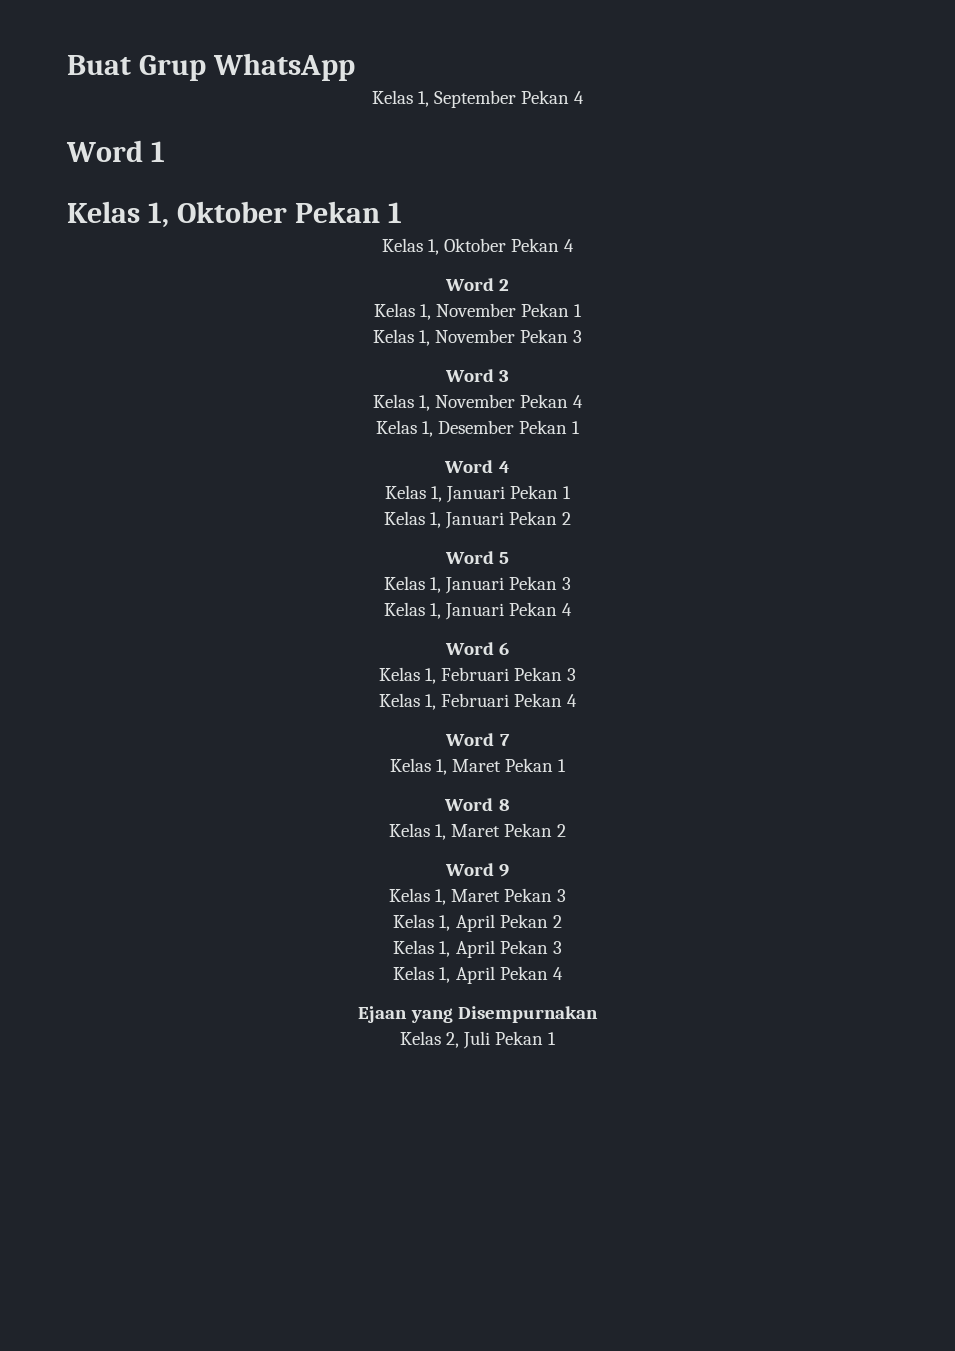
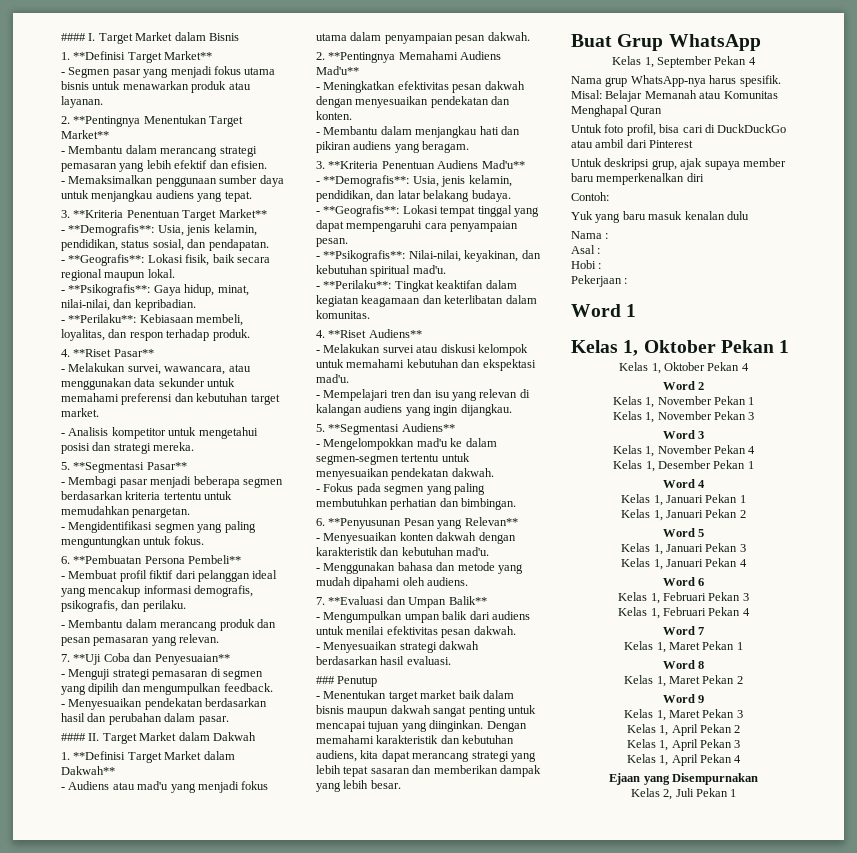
(67, 65) none -> [61,32,239,44] [61,51,213,63] [61,66,276,78] [61,81,251,93] [61,96,103,108] [61,115,244,127] [61,130,109,139] [61,145,257,157] [61,160,267,172] [61,175,284,187] [61,190,252,202] [61,209,267,221] [61,224,257,236] [61,239,269,251] [61,254,270,266] [61,269,175,281] [61,284,249,296] [61,299,196,311] [61,314,244,326] [61,329,250,341] [61,349,154,357] [61,363,251,375] [61,378,236,390] [61,393,280,405] [61,408,99,417] [61,427,258,439] [61,442,195,454] [61,462,187,473] [61,476,283,488] [61,491,233,500] [61,506,191,518] [61,521,256,533] [61,536,204,548] [61,555,242,564] [61,570,278,582] [61,585,254,597] [61,600,186,612] [61,619,276,631] [61,634,220,646] [61,653,230,665] [61,668,263,680] [61,683,273,695] [61,698,268,710] [61,713,229,725] [61,732,256,744] [61,751,235,763] [61,766,115,775] [61,781,269,793] [316,32,530,44] [316,51,502,63] [316,66,359,75] [316,81,525,93] [316,96,511,108] [316,111,352,120] [316,126,520,138] [316,141,470,153] [316,160,525,169] [316,175,512,187] [316,190,511,202] [316,205,539,217] [316,220,519,232] [316,238,348,247] [316,250,541,262] [316,265,446,277] [316,280,517,292] [316,295,537,307] [316,310,370,319] [316,329,422,338] [316,344,528,356] [316,359,536,371] [316,374,349,383] [316,389,530,401] [316,404,512,416] [316,423,455,435] [316,438,497,450] [316,453,470,465] [316,468,494,480] [316,483,485,495] [316,498,517,510] [316,517,518,529] [316,532,516,544] [316,547,490,556] [316,562,523,574] [316,577,469,589] [316,596,487,608] [316,611,530,623] [316,626,516,638] [316,641,480,653] [316,656,451,665] [316,676,378,687] [316,690,514,702] [316,705,536,717] [316,720,527,732] [316,735,515,744] [316,750,536,762] [316,765,541,777] [316,780,401,792] #### I. Target Market dalam Bisnis // 1. **Definisi Target Market** // - Segmen pasar yang menjadi fokus utama bisnis untuk menawarkan produk atau layanan. // 2. **Pentingnya Menentukan Target Market** // - Membantu dalam merancang strategi pemasaran yang lebih efektif dan efisien. // - Memaksimalkan penggunaan sumber daya untuk menjangkau audiens yang tepat. // 3. **Kriteria Penentuan Target Market** // - **Demografis**: Usia, jenis kelamin, pendidikan, status sosial, dan pendapatan. // - **Geografis**: Lokasi fisik, baik secara regional maupun lokal. // - **Psikografis**: Gaya hidup, minat, nilai-nilai, dan kepribadian. // - **Perilaku**: Kebiasaan membeli, loyalitas, dan respon terhadap produk. // 4. **Riset Pasar** // - Melakukan survei, wawancara, atau menggunakan data sekunder untuk memahami preferensi dan kebutuhan target market. // - Analisis kompetitor untuk mengetahui posisi dan strategi mereka. // 5. **Segmentasi Pasar** // - Membagi pasar menjadi beberapa segmen berdasarkan kriteria tertentu untuk memudahkan penargetan. // - Mengidentifikasi segmen yang paling menguntungkan untuk fokus. // 6. **Pembuatan Persona Pembeli** // - Membuat profil fiktif dari pelanggan ideal yang mencakup informasi demografis, psikografis, dan perilaku. // - Membantu dalam merancang produk dan pesan pemasaran yang relevan. // 7. **Uji Coba dan Penyesuaian** // - Menguji strategi pemasaran di segmen yang dipilih dan mengumpulkan feedback. // - Menyesuaikan pendekatan berdasarkan hasil dan perubahan dalam pasar. // #### II. Target Market dalam Dakwah // 1. **Definisi Target Market dalam Dakwah** // - Audiens atau mad'u yang menjadi fokus utama dalam penyampaian pesan dakwah. // 2. **Pentingnya Memahami Audiens Mad'u** // - Meningkatkan efektivitas pesan dakwah dengan menyesuaikan pendekatan dan konten. // - Membantu dalam menjangkau hati dan pikiran audiens yang beragam. // 3. **Kriteria Penentuan Audiens Mad'u** // - **Demografis**: Usia, jenis kelamin, pendidikan, dan latar belakang budaya. // - **Geografis**: Lokasi tempat tinggal yang dapat mempengaruhi cara penyampaian pesan. // - **Psikografis**: Nilai-nilai, keyakinan, dan kebutuhan spiritual mad'u. // - **Perilaku**: Tingkat keaktifan dalam kegiatan keagamaan dan keterlibatan dalam komunitas. // 4. **Riset Audiens** // - Melakukan survei atau diskusi kelompok untuk memahami kebutuhan dan ekspektasi mad'u. // - Mempelajari tren dan isu yang relevan di kalangan audiens yang ingin dijangkau. // 5. **Segmentasi Audiens** // - Mengelompokkan mad'u ke dalam segmen-segmen tertentu untuk menyesuaikan pendekatan dakwah. // - Fokus pada segmen yang paling membutuhkan perhatian dan bimbingan. // 6. **Penyusunan Pesan yang Relevan** // - Menyesuaikan konten dakwah dengan karakteristik dan kebutuhan mad'u. // - Menggunakan bahasa dan metode yang mudah dipahami oleh audiens. // 7. **Evaluasi dan Umpan Balik** // - Mengumpulkan umpan balik dari audiens untuk menilai efektivitas pesan dakwah. // - Menyesuaikan strategi dakwah berdasarkan hasil evaluasi. // ### Penutup // - Menentukan target market baik dalam bisnis maupun dakwah sangat penting untuk mencapai tujuan yang diinginkan. Dengan memahami karakteristik dan kebutuhan audiens, kita dapat merancang strategi yang lebih tepat sasaran dan memberikan dampak yang lebih besar. //
(585, 97) none -> [571,75,781,87] [571,90,778,102] [571,105,663,117] [571,124,787,136] [571,139,694,148] [571,158,786,170] [571,173,704,185] [571,192,609,201] [571,211,749,223] [571,231,609,239] [571,245,601,254] [571,260,602,269] [571,275,628,287] // Nama grup WhatsApp-nya harus spesifik. Misal: Belajar Memanah atau Komunitas Menghapal Quran // Untuk foto profil, bisa cari di DuckDuckGo atau ambil dari Pinterest // Untuk deskripsi grup, ajak supaya member baru memperkenalkan diri // Contoh: // Yuk yang baru masuk kenalan dulu // Nama : // Asal : // Hobi : // Pekerjaan :

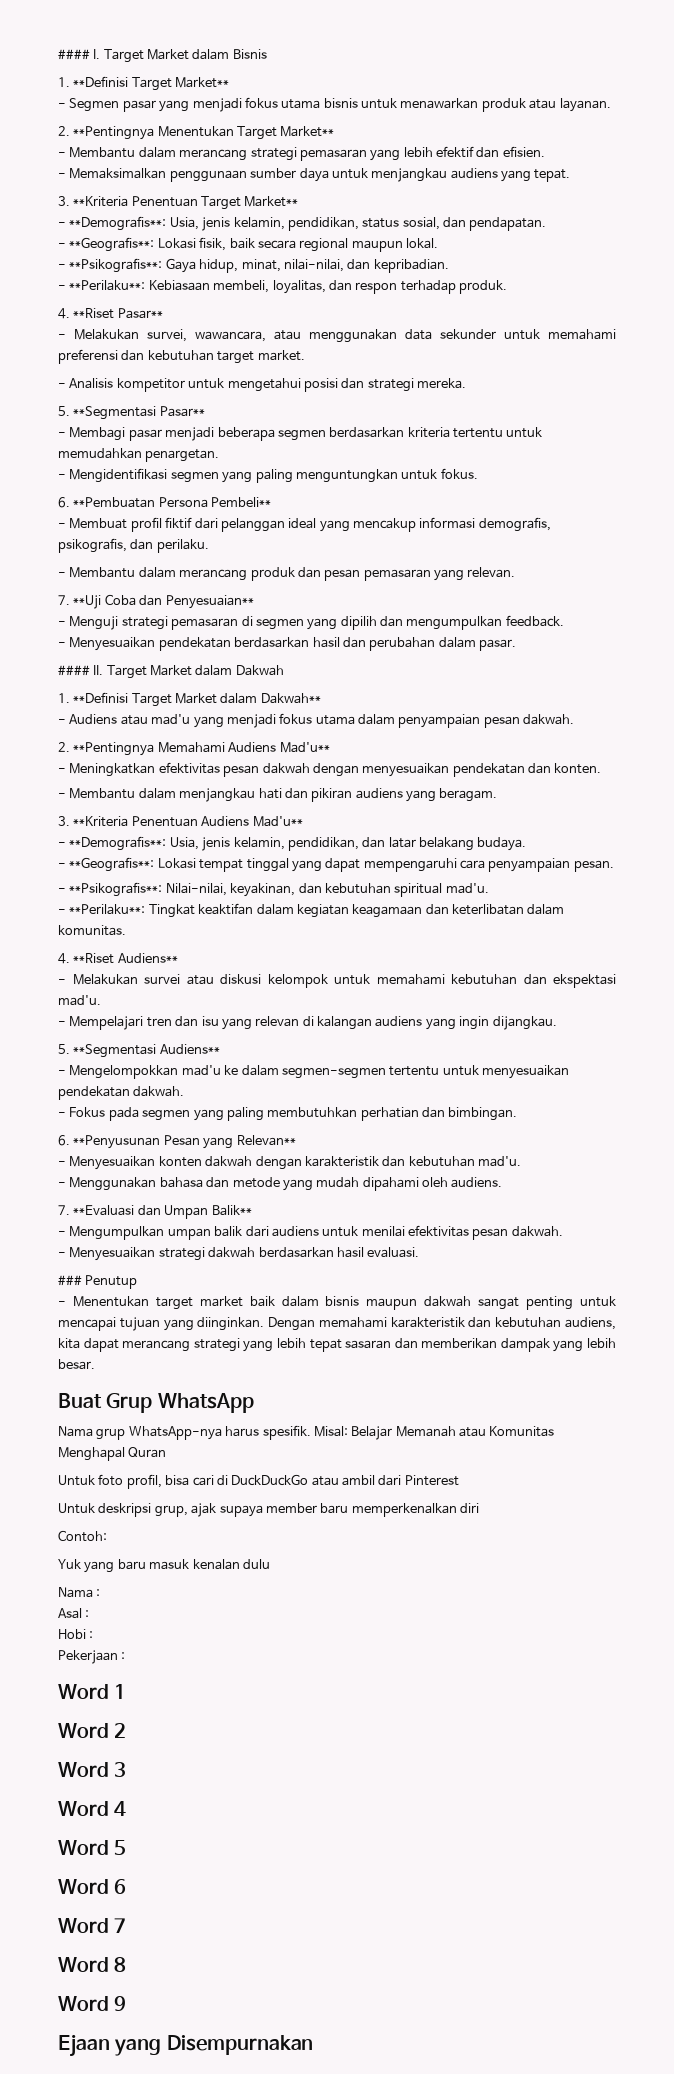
[612,56,756,68] // Kelas 1, September Pekan 4 -> (254, 1403) none
[571,340,790,356] [619,362,749,374] [662,381,705,390] [612,396,755,408] [612,411,755,423] [662,430,705,439] [612,445,756,457] [613,460,754,472] [662,479,706,488] [621,494,746,506] [621,509,746,521] [662,528,705,537] [621,543,746,555] [621,558,747,570] [662,577,705,586] [618,592,749,604] [618,607,750,619] [662,626,705,635] [624,641,743,653] [662,660,705,669] [624,675,743,687] [662,694,705,703] [624,709,743,721] [626,724,741,736] [626,739,741,751] [626,754,742,766] [609,773,758,785] [630,788,737,800] Kelas 1, Oktober Pekan 1 // Kelas 1, Oktober Pekan 4 // Word 2 // Kelas 1, November Pekan 1 // Kelas 1, November Pekan 3 // Word 3 // Kelas 1, November Pekan 4 // Kelas 1, Desember Pekan 1 // Word 4 // Kelas 1, Januari Pekan 1 // Kelas 1, Januari Pekan 2 // Word 5 // Kelas 1, Januari Pekan 3 // Kelas 1, Januari Pekan 4 // Word 6 // Kelas 1, Februari Pekan 3 // Kelas 1, Februari Pekan 4 // Word 7 // Kelas 1, Maret Pekan 1 // Word 8 // Kelas 1, Maret Pekan 2 // Word 9 // Kelas 1, Maret Pekan 3 // Kelas 1, April Pekan 2 // Kelas 1, April Pekan 3 // Kelas 1, April Pekan 4 // Ejaan yang Disempurnakan // Kelas 2, Juli Pekan 1 -> [58,1723,127,1738] [58,1762,127,1777] [58,1801,127,1816] [58,1840,127,1855] [58,1879,127,1894] [58,1918,127,1933] [58,1957,127,1972] [58,1996,127,2011] [58,2034,314,2057] Word 2 // Word 3 // Word 4 // Word 5 // Word 6 // Word 7 // Word 8 // Word 9 // Ejaan yang Disempurnakan

